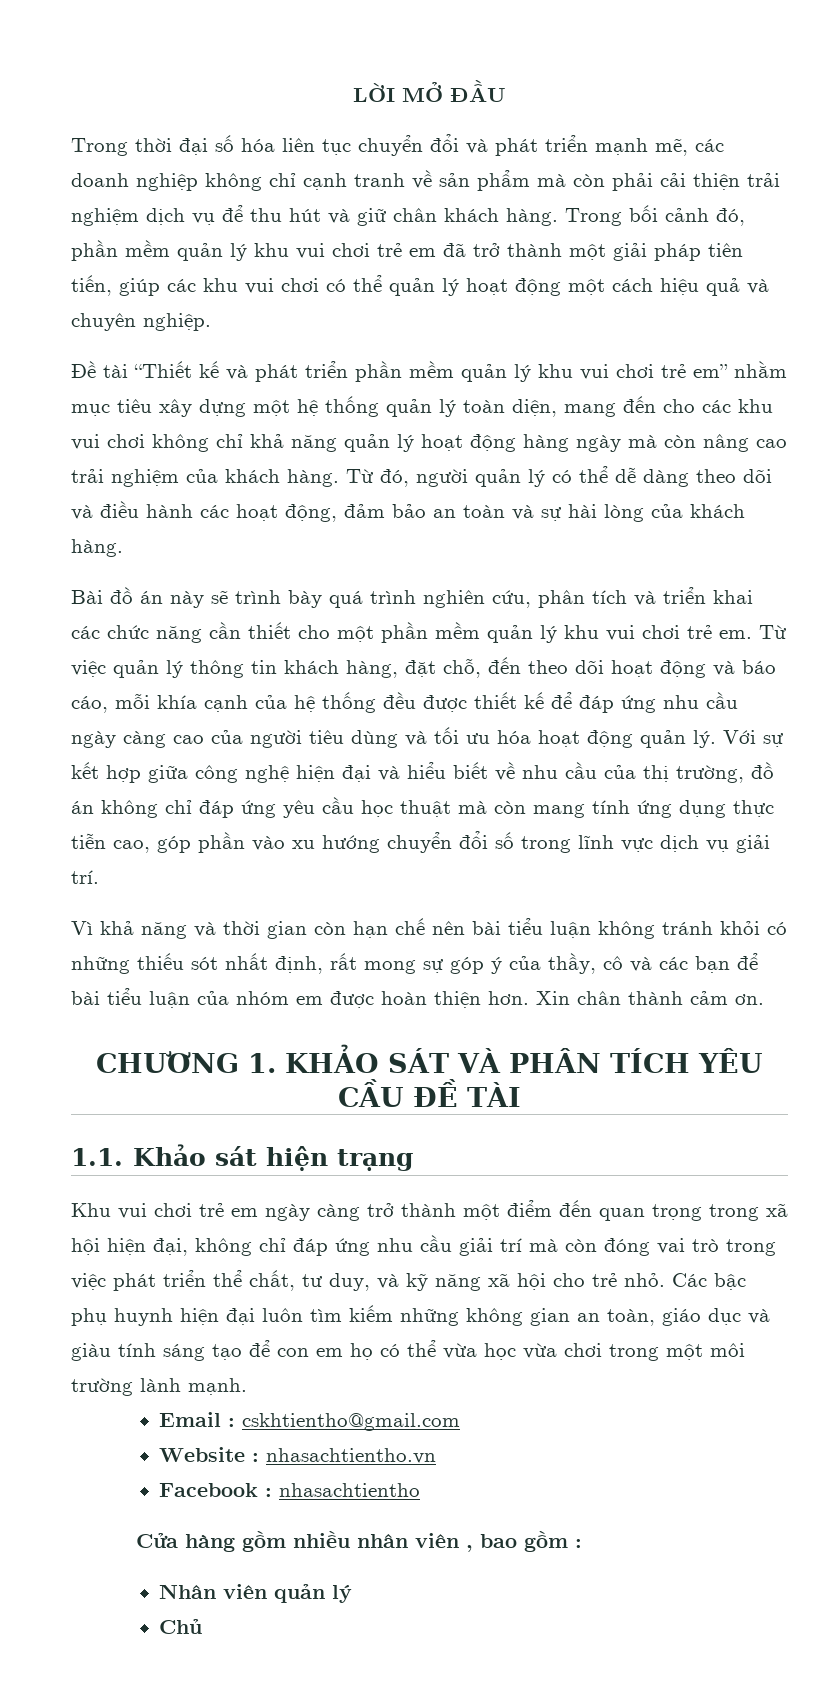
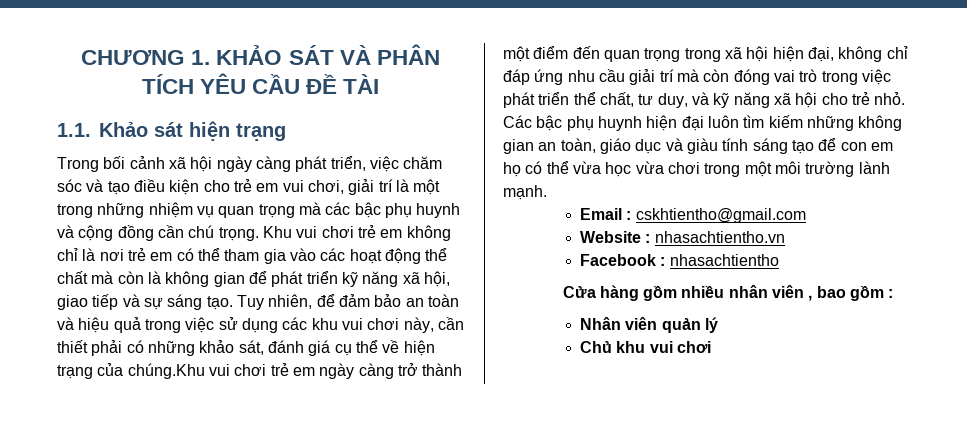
[353,80,506,102] [71,134,724,156] [71,170,780,191] [71,205,745,226] [71,240,743,261] [71,275,769,296] [71,313,211,331] [71,361,787,382] [71,396,773,417] [71,434,787,452] [71,466,772,487] [71,501,745,522] [71,539,123,557] [71,587,753,608] [71,622,787,643] [71,657,776,678] [71,692,738,713] [71,727,784,748] [71,762,774,783] [71,797,774,818] [71,831,770,853] [71,870,99,884] [71,918,787,939] [71,953,758,974] [71,988,764,1008] LỜI MỞ ĐẦU // Trong thời đại số hóa liên tục chuyển đổi và phát triển mạnh mẽ, các doanh nghiệp không chỉ cạnh tranh về sản phẩm mà còn phải cải thiện trải nghiệm dịch vụ để thu hút và giữ chân khách hàng. Trong bối cảnh đó, phần mềm quản lý khu vui chơi trẻ em đã trở thành một giải pháp tiên tiến, giúp các khu vui chơi có thể quản lý hoạt động một cách hiệu quả và chuyên nghiệp. // Đề tài “Thiết kế và phát triển phần mềm quản lý khu vui chơi trẻ em” nhằm mục tiêu xây dựng một hệ thống quản lý toàn diện, mang đến cho các khu vui chơi không chỉ khả năng quản lý hoạt động hàng ngày mà còn nâng cao trải nghiệm của khách hàng. Từ đó, người quản lý có thể dễ dàng theo dõi và điều hành các hoạt động, đảm bảo an toàn và sự hài lòng của khách hàng. // Bài đồ án này sẽ trình bày quá trình nghiên cứu, phân tích và triển khai các chức năng cần thiết cho một phần mềm quản lý khu vui chơi trẻ em. Từ việc quản lý thông tin khách hàng, đặt chỗ, đến theo dõi hoạt động và báo cáo, mỗi khía cạnh của hệ thống đều được thiết kế để đáp ứng nhu cầu ngày càng cao của người tiêu dùng và tối ưu hóa hoạt động quản lý. Với sự kết hợp giữa công nghệ hiện đại và hiểu biết về nhu cầu của thị trường, đồ án không chỉ đáp ứng yêu cầu học thuật mà còn mang tính ứng dụng thực tiễn cao, góp phần vào xu hướng chuyển đổi số trong lĩnh vực dịch vụ giải trí. // Vì khả năng và thời gian còn hạn chế nên bài tiểu luận không tránh khỏi có những thiếu sót nhất định, rất mong sự góp ý của thầy, cô và các bạn để bài tiểu luận của nhóm em được hoàn thiện hơn. Xin chân thành cảm ơn. // -> (81, 57) none
(414, 1160) none -> [57,156,443,172] [57,179,441,195] [57,202,461,218] [57,225,259,241] Trong bối cảnh xã hội ngày càng phát triển, việc chăm sóc và tạo điều kiện cho trẻ em vui chơi, giải trí là một trong những nhiệm vụ quan trọng mà các bậc phụ huynh và cộng đồng cần chú trọng.
(258, 1212) none -> [406,225,451,241] [57,248,448,264] [57,271,450,287] [57,294,459,310] [57,317,464,333] [57,340,435,356] [57,363,315,379] không chỉ là nơi trẻ em có thể tham gia vào các hoạt động thể chất mà còn là không gian để phát triển kỹ năng xã hội, giao tiếp và sự sáng tạo. Tuy nhiên, để đảm bảo an toàn và hiệu quả trong việc sử dụng các khu vui chơi này, cần thiết phải có những khảo sát, đánh giá cụ thể về hiện trạng của chúng.Khu vui chơi trẻ em
(202, 1626) none -> [616,341,712,353] khu vui chơi

